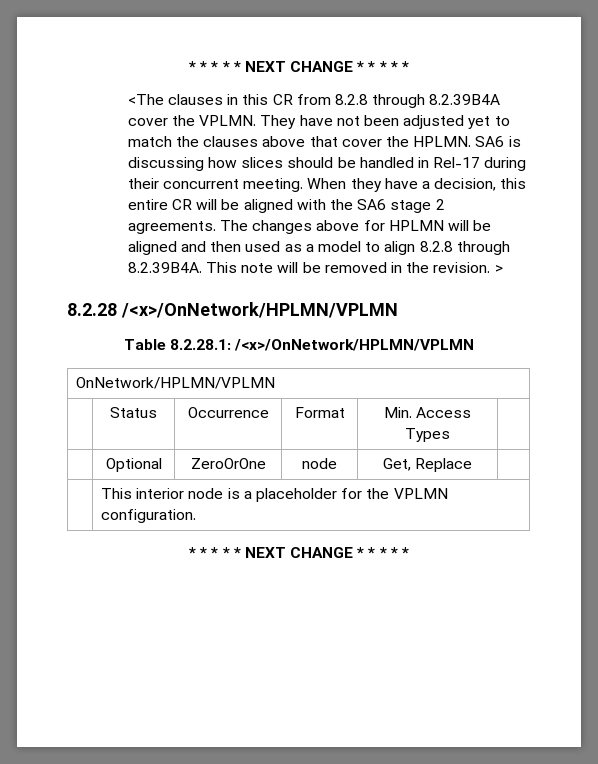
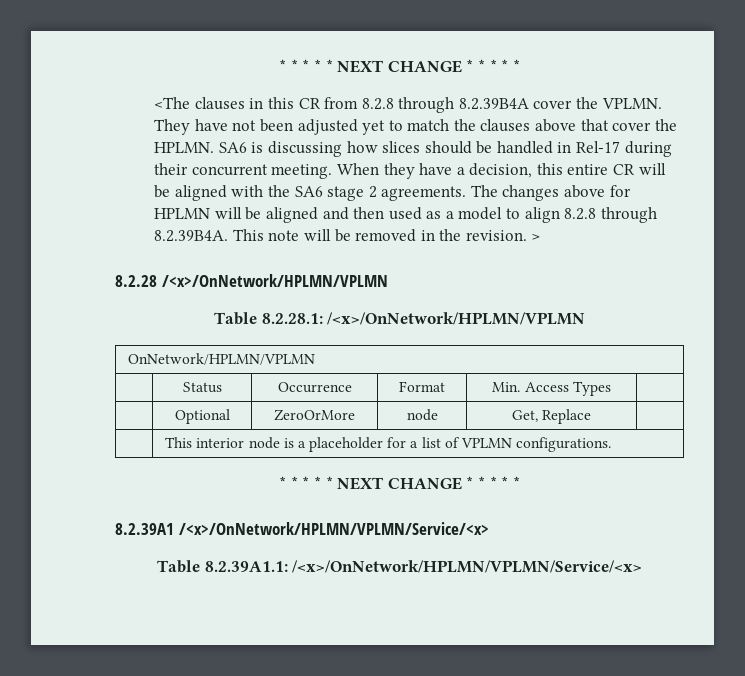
[190,458,266,469] ZeroOrOne -> [274,409,355,421] ZeroOrMore
[366,488,448,499] [101,509,197,523] the VPLMN configuration. -> [410,437,612,452] a list of VPLMN configurations.
(410, 552) none -> [115,522,489,535] [156,560,643,573] // 8.2.39A1 /<x>/OnNetwork/HPLMN/VPLMN/Service/<x> // Table 8.2.39A1.1: /<x>/OnNetwork/HPLMN/VPLMN/Service/<x>

